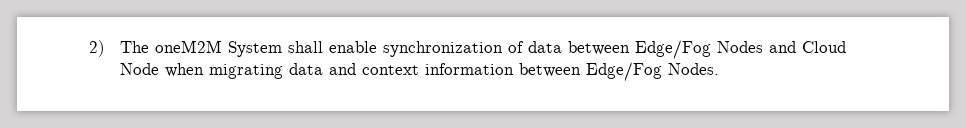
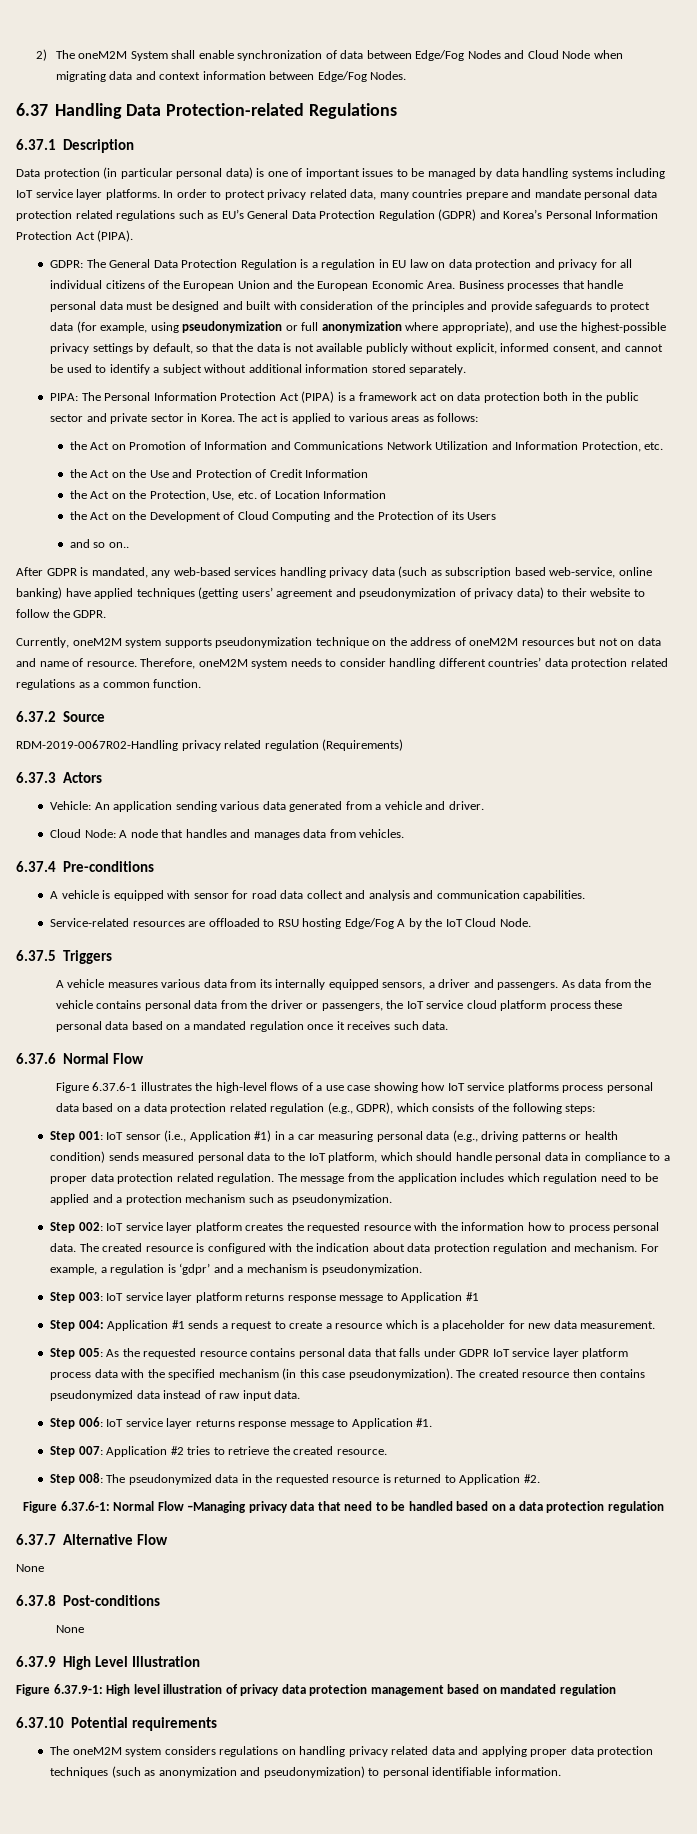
(719, 69) none -> [16,103,397,119] [16,139,134,153] [16,167,666,179] [16,189,657,200] [16,209,659,221] [16,230,134,242] [50,259,633,270] [50,280,624,291] [50,301,651,312] [50,321,666,333] [50,343,663,354] [50,364,467,375] [50,391,639,403] [50,413,479,424] [69,441,664,452] [69,469,369,478] [69,490,387,501] [69,511,497,522] [69,539,129,548] [16,566,652,578] [16,587,645,599] [16,609,107,618] [16,637,661,648] [16,657,668,669] [16,679,202,690] [16,711,105,722] [16,739,404,751] [16,772,102,783] [50,801,484,812] [50,829,405,840] [16,861,154,872] [50,890,586,901] [50,918,531,929] [16,950,112,964] [55,979,652,990] [55,1000,623,1011] [55,1021,449,1032] [16,1053,144,1064] [55,1082,653,1093] [55,1102,596,1114] [50,1130,618,1142] [50,1151,670,1163] [50,1173,658,1184] [50,1194,392,1205] [50,1222,660,1233] [50,1243,659,1254] [50,1263,422,1275] [50,1292,479,1303] [50,1320,656,1331] [50,1348,629,1359] [50,1368,646,1380] [50,1390,301,1401] [50,1417,433,1429] [50,1446,387,1457] [50,1473,540,1485] [23,1501,664,1513] [16,1534,168,1545] [16,1564,44,1572] [16,1595,160,1606] [55,1625,84,1633] [16,1656,200,1670] [16,1684,616,1696] [16,1717,217,1731] [50,1746,654,1757] [50,1766,561,1778] // 6.37 Handling Data Protection-related Regulations // 6.37.1 Description // Data protection (in particular personal data) is one of important issues to be managed by data handling systems including IoT service layer platforms. In order to protect privacy related data, many countries prepare and mandate personal data protection related regulations such as EU’s General Data Protection Regulation (GDPR) and Korea’s Personal Information Protection Act (PIPA). // GDPR: The General Data Protection Regulation is a regulation in EU law on data protection and privacy for all individual citizens of the European Union and the European Economic Area. Business processes that handle personal data must be designed and built with consideration of the principles and provide safeguards to protect data (for example, using pseudonymization or full anonymization where appropriate), and use the highest-possible privacy settings by default, so that the data is not available publicly without explicit, informed consent, and cannot be used to identify a subject without additional information stored separately. // PIPA: The Personal Information Protection Act (PIPA) is a framework act on data protection both in the public sector and private sector in Korea. The act is applied to various areas as follows: // the Act on Promotion of Information and Communications Network Utilization and Information Protection, etc. // the Act on the Use and Protection of Credit Information // the Act on the Protection, Use, etc. of Location Information // the Act on the Development of Cloud Computing and the Protection of its Users // and so on.. // After GDPR is mandated, any web-based services handling privacy data (such as subscription based web-service, online banking) have applied techniques (getting users’ agreement and pseudonymization of privacy data) to their website to follow the GDPR. // Currently, oneM2M system supports pseudonymization technique on the address of oneM2M resources but not on data and name of resource. Therefore, oneM2M system needs to consider handling different countries’ data protection related regulations as a common function. // 6.37.2 Source // RDM-2019-0067R02-Handling privacy related regulation (Requirements) // 6.37.3 Actors // Vehicle: An application sending various data generated from a vehicle and driver. // Cloud Node: A node that handles and manages data from vehicles. // 6.37.4 Pre-conditions // A vehicle is equipped with sensor for road data collect and analysis and communication capabilities. // Service-related resources are offloaded to RSU hosting Edge/Fog A by the IoT Cloud Node. // 6.37.5 Triggers // A vehicle measures various data from its internally equipped sensors, a driver and passengers. As data from the vehicle contains personal data from the driver or passengers, the IoT service cloud platform process these personal data based on a mandated regulation once it receives such data. // 6.37.6 Normal Flow // Figure 6.37.6-1 illustrates the high-level flows of a use case showing how IoT service platforms process personal data based on a data protection related regulation (e.g., GDPR), which consists of the following steps: // Step 001: IoT sensor (i.e., Application #1) in a car measuring personal data (e.g., driving patterns or health condition) sends measured personal data to the IoT platform, which should handle personal data in compliance to a proper data protection related regulation. The message from the application includes which regulation need to be applied and a protection mechanism such as pseudonymization. // Step 002: IoT service layer platform creates the requested resource with the information how to process personal data. The created resource is configured with the indication about data protection regulation and mechanism. For example, a regulation is ‘gdpr’ and a mechanism is pseudonymization. // Step 003: IoT service layer platform returns response message to Application #1 // Step 004: Application #1 sends a request to create a resource which is a placeholder for new data measurement. // Step 005: As the requested resource contains personal data that falls under GDPR IoT service layer platform process data with the specified mechanism (in this case pseudonymization). The created resource then contains pseudonymized data instead of raw input data. // Step 006: IoT service layer returns response message to Application #1. // Step 007: Application #2 tries to retrieve the created resource. // Step 008: The pseudonymized data in the requested resource is returned to Application #2. // Figure 6.37.6-1: Normal Flow –Managing privacy data that need to be handled based on a data protection regulation // 6.37.7 Alternative Flow // None // 6.37.8 Post-conditions // None // 6.37.9 High Level Illustration // Figure 6.37.9-1: High level illustration of privacy data protection management based on mandated regulation // 6.37.10 Potential requirements // The oneM2M system considers regulations on handling privacy related data and applying proper data protection techniques (such as anonymization and pseudonymization) to personal identifiable information.

